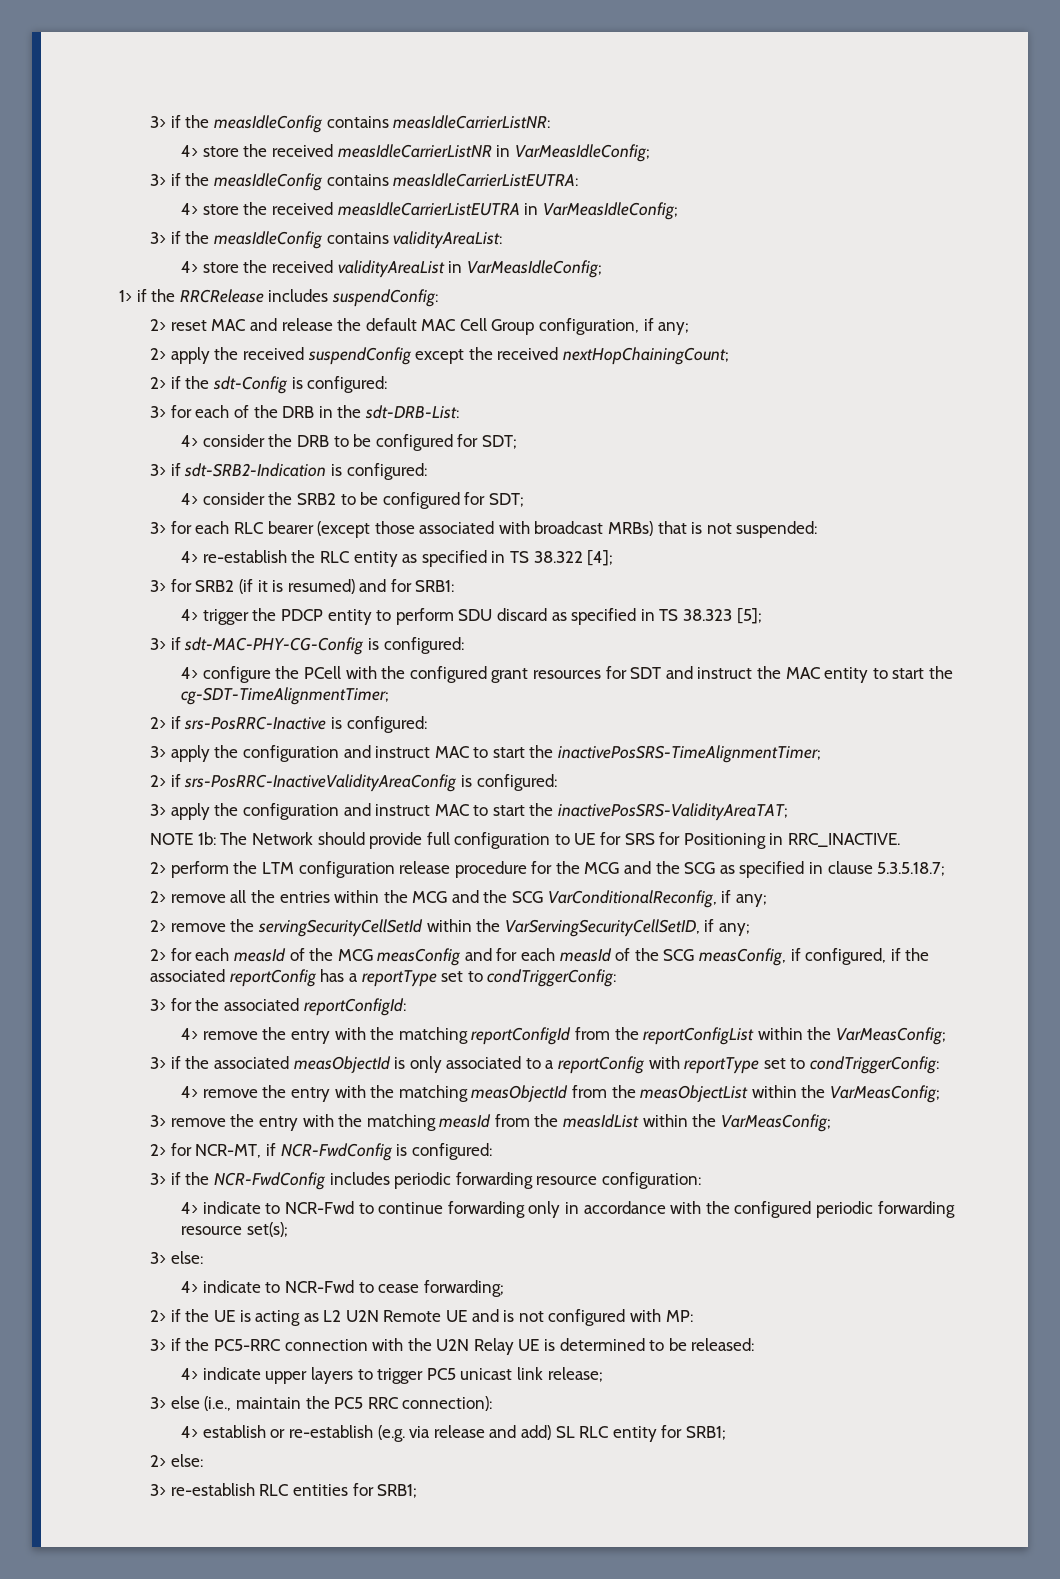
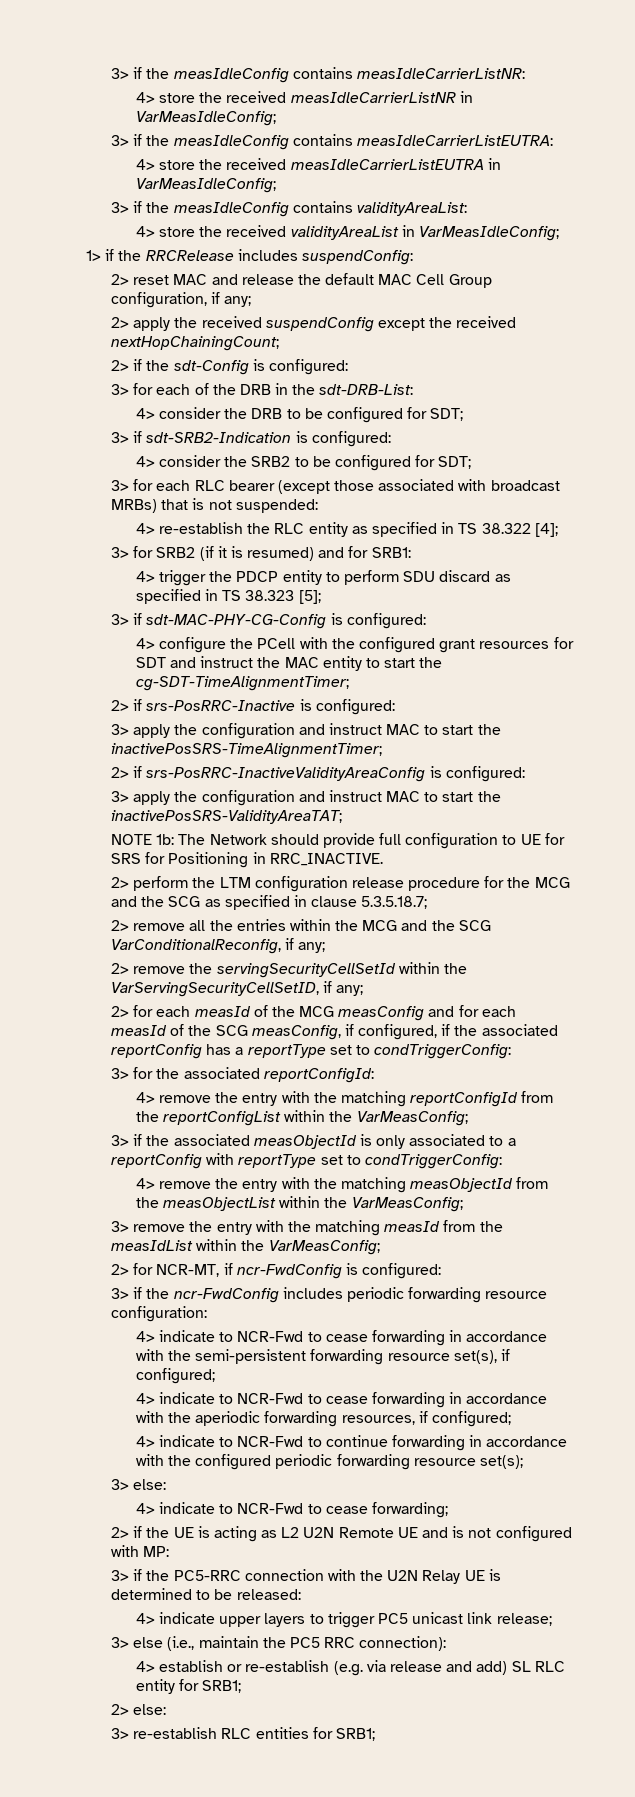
[280,1143,393,1161] NCR-FwdConfig -> [236,1264,342,1279] ncr-FwdConfig
[213,1172,326,1190] NCR-FwdConfig -> [173,1288,279,1303] ncr-FwdConfig
(701, 1180) none -> [135,1330,548,1346] [135,1349,511,1365] [135,1368,215,1384] [135,1392,548,1408] [135,1411,512,1427] // 4> indicate to NCR-Fwd to cease forwarding in accordance with the semi-persistent forwarding resource set(s), if configured; // 4> indicate to NCR-Fwd to cease forwarding in accordance with the aperiodic forwarding resources, if configured;
[528,1201,561,1218] only -> (466, 1443) none

